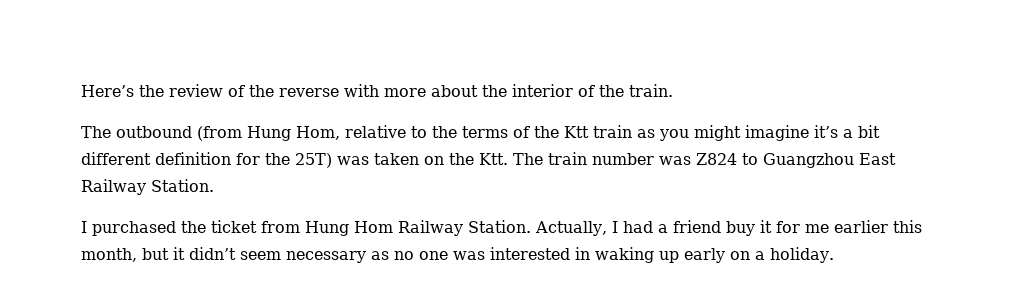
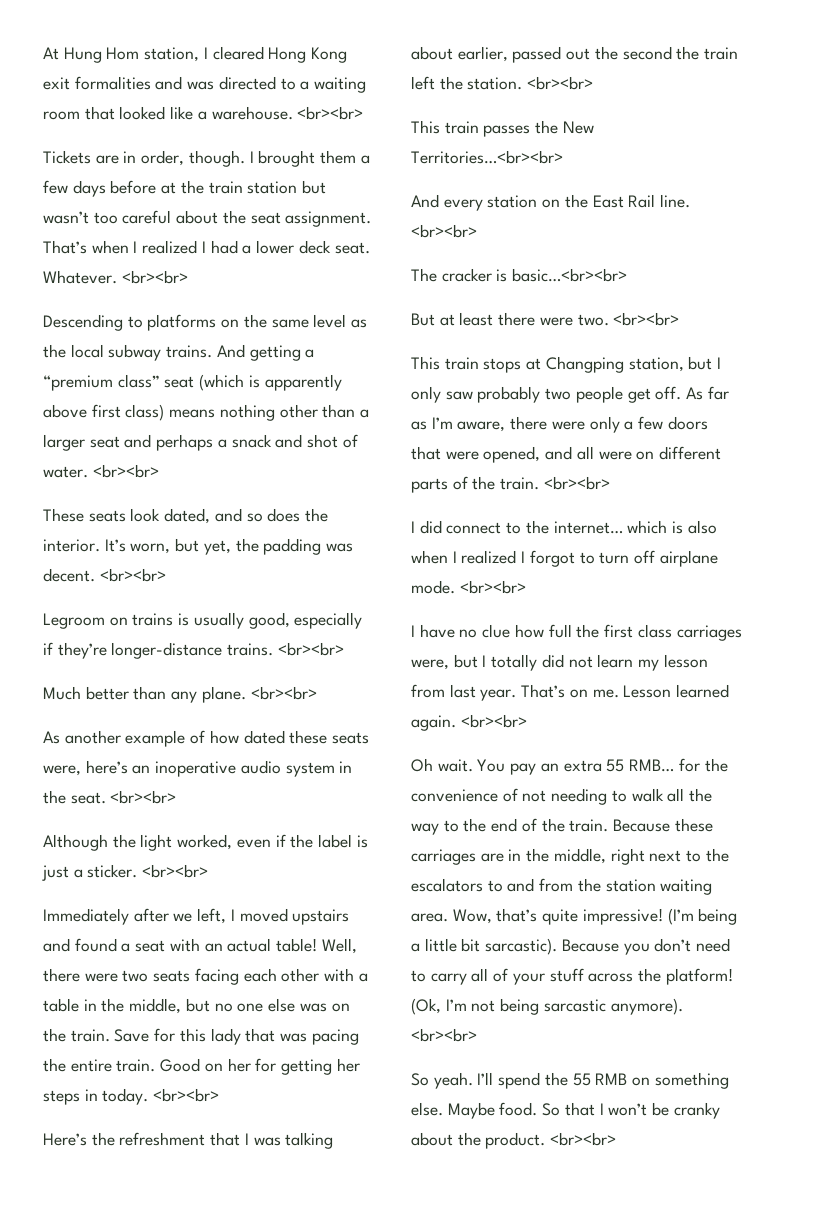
[81,84,673,97] [81,125,880,141] [81,152,896,168] [81,179,214,195] [81,220,922,236] [81,247,834,263] Here’s the review of the reverse with more about the interior of the train. // The outbound (from Hung Hom, relative to the terms of the Ktt train as you might imagine it’s a bit different definition for the 25T) was taken on the Ktt. The train number was Z824 to Guangzhou East Railway Station. // I purchased the ticket from Hung Hom Railway Station. Actually, I had a friend buy it for me earlier this month, but it didn’t seem necessary as no one was interested in waking up early on a holiday. -> [43,46,348,63] [43,76,367,93] [43,106,364,120] [43,150,370,167] [43,180,327,197] [43,210,372,227] [43,240,370,254] [43,270,188,284] [43,314,368,331] [43,344,315,361] [43,374,342,391] [43,404,370,421] [43,434,358,451] [43,464,159,478] [43,508,329,524] [43,538,354,555] [43,568,166,582] [43,612,363,629] [43,642,344,659] [43,686,317,703] [43,730,370,747] [43,760,353,777] [43,790,177,804] [43,834,368,851] [42,864,209,881] [43,908,350,925] [43,938,357,954] [43,968,368,985] [43,998,350,1014] [43,1028,359,1045] [43,1058,360,1075] [43,1088,220,1105] [43,1132,334,1149] [411,46,739,63] [411,76,594,90] [411,120,594,137] [411,150,563,164] [411,194,691,211] [411,224,477,238] [411,268,628,282] [411,312,680,326] [411,356,722,373] [411,386,729,403] [411,416,708,433] [411,446,722,463] [411,476,610,493] [411,520,717,534] [411,550,718,567] [411,580,526,594] [411,624,742,641] [411,654,708,671] [411,684,730,701] [411,714,527,731] [411,758,728,775] [411,788,713,805] [411,818,713,835] [411,848,729,865] [411,878,713,895] [411,908,738,925] [411,938,731,955] [411,968,733,985] [411,998,683,1015] [411,1028,477,1042] [411,1072,729,1089] [411,1102,720,1119] [411,1132,617,1149] At Hung Hom station, I cleared Hong Kong exit formalities and was directed to a waiting room that looked like a warehouse. <br><br> // Tickets are in order, though. I brought them a few days before at the train station but wasn’t too careful about the seat assignment. That’s when I realized I had a lower deck seat. Whatever. <br><br> // Descending to platforms on the same level as the local subway trains. And getting a “premium class” seat (which is apparently above first class) means nothing other than a larger seat and perhaps a snack and shot of water. <br><br> // These seats look dated, and so does the interior. It’s worn, but yet, the padding was decent. <br><br> // Legroom on trains is usually good, especially if they’re longer-distance trains. <br><br> // Much better than any plane. <br><br> // As another example of how dated these seats were, here’s an inoperative audio system in the seat. <br><br> // Although the light worked, even if the label is just a sticker. <br><br> // Immediately after we left, I moved upstairs and found a seat with an actual table! Well, there were two seats facing each other with a table in the middle, but no one else was on the train. Save for this lady that was pacing the entire train. Good on her for getting her steps in today. <br><br> // Here’s the refreshment that I was talking about earlier, passed out the second the train left the station. <br><br> // This train passes the New Territories…<br><br> // And every station on the East Rail line. <br><br> // The cracker is basic…<br><br> // But at least there were two. <br><br> // This train stops at Changping station, but I only saw probably two people get off. As far as I’m aware, there were only a few doors that were opened, and all were on different parts of the train. <br><br> // I did connect to the internet… which is also when I realized I forgot to turn off airplane mode. <br><br> // I have no clue how full the first class carriages were, but I totally did not learn my lesson from last year. That’s on me. Lesson learned again. <br><br> // Oh wait. You pay an extra 55 RMB… for the convenience of not needing to walk all the way to the end of the train. Because these carriages are in the middle, right next to the escalators to and from the station waiting area. Wow, that’s quite impressive! (I’m being a little bit sarcastic). Because you don’t need to carry all of your stuff across the platform! (Ok, I’m not being sarcastic anymore). <br><br> // So yeah. I’ll spend the 55 RMB on something else. Maybe food. So that I won’t be cranky about the product. <br><br>

